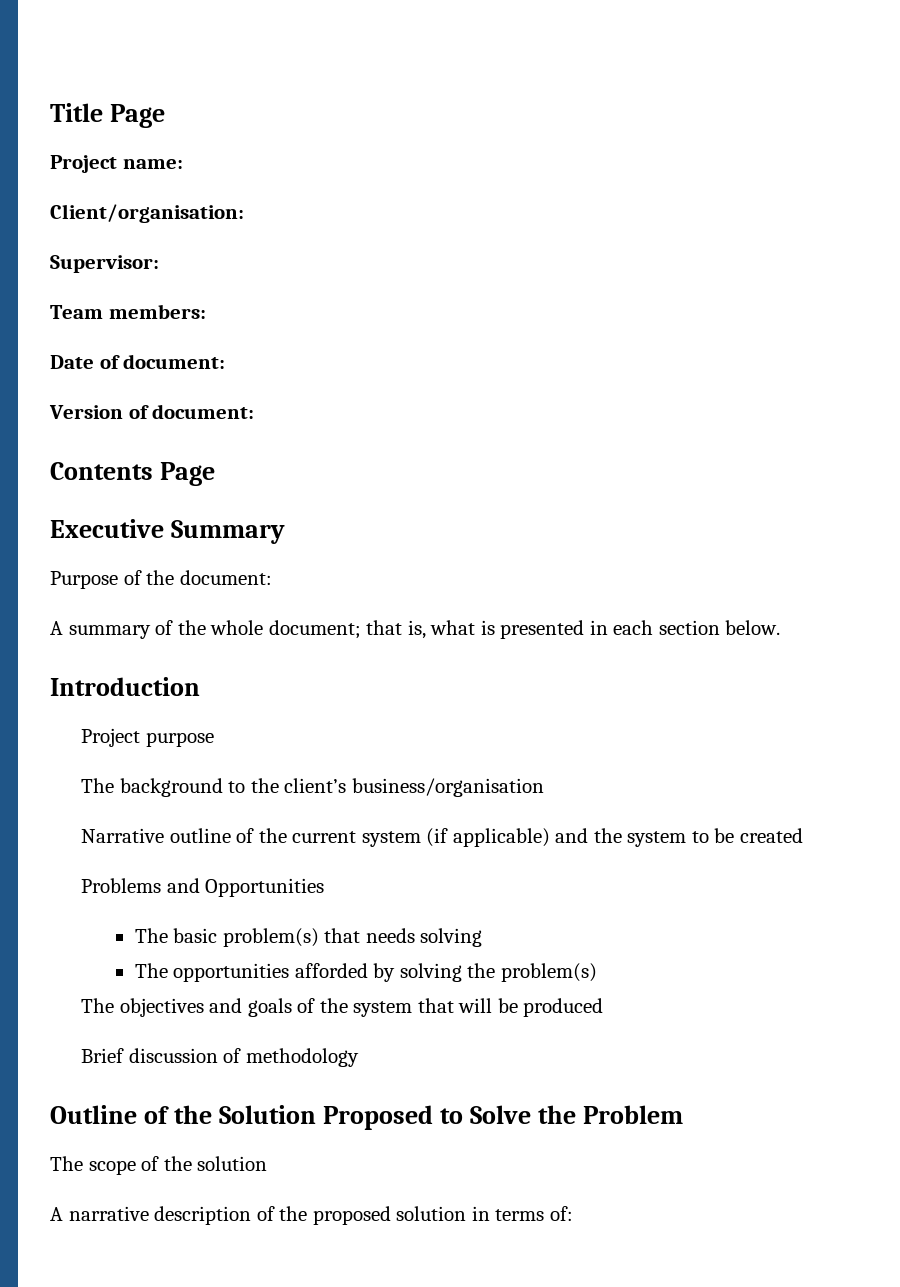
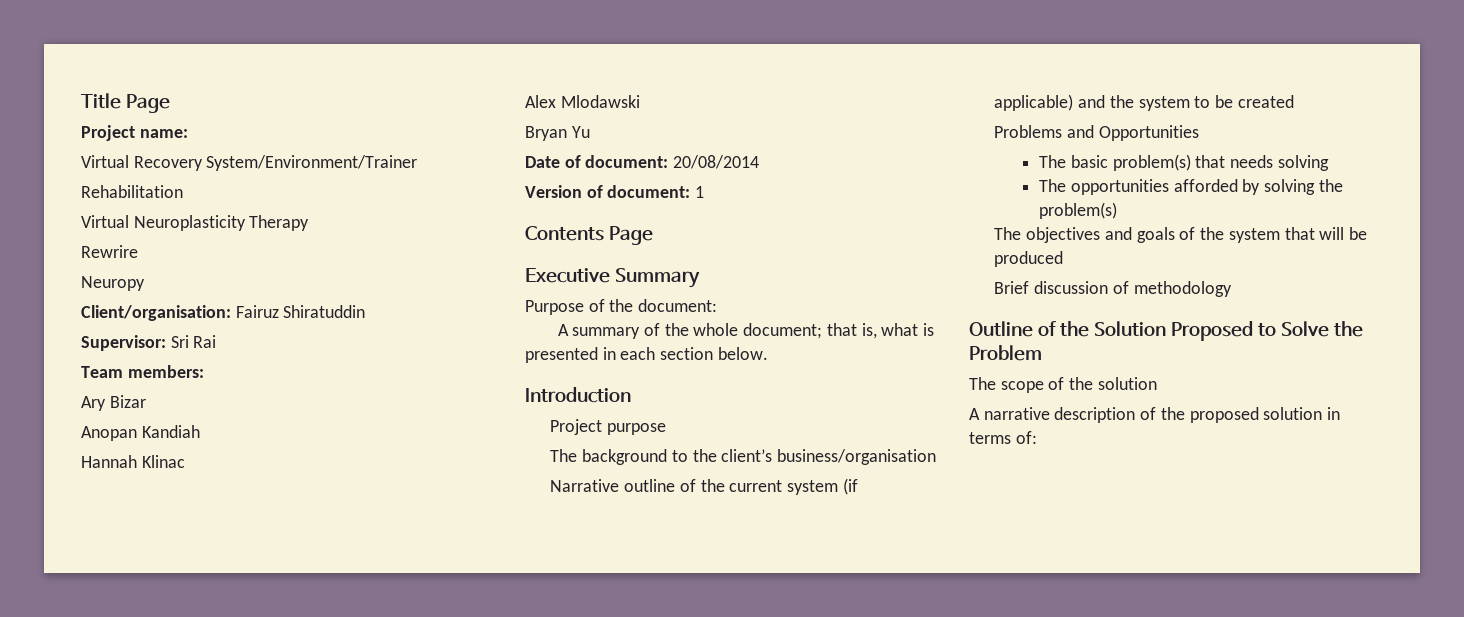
(183, 164) none -> [81,155,418,171] [81,185,183,198] [81,215,310,231] [81,245,138,258] [81,276,145,291] // Virtual Recovery System/Environment/Trainer // Rehabilitation // Virtual Neuroplasticity Therapy // Rewrire // Neuropy
(244, 213) none -> [235,305,366,318] Fairuz Shiratuddin
(159, 264) none -> [170,335,217,348] Sri Rai
(206, 311) none -> [81,395,146,411] [81,425,200,441] [81,455,185,468] [525,95,640,108] [525,126,590,141] // Ary Bizar // Anopan Kandiah // Hannah Klinac // Alex Mlodawski // Bryan Yu
(226, 361) none -> [673,155,760,169] 20/08/2014
(255, 411) none -> [695,186,705,198] 1

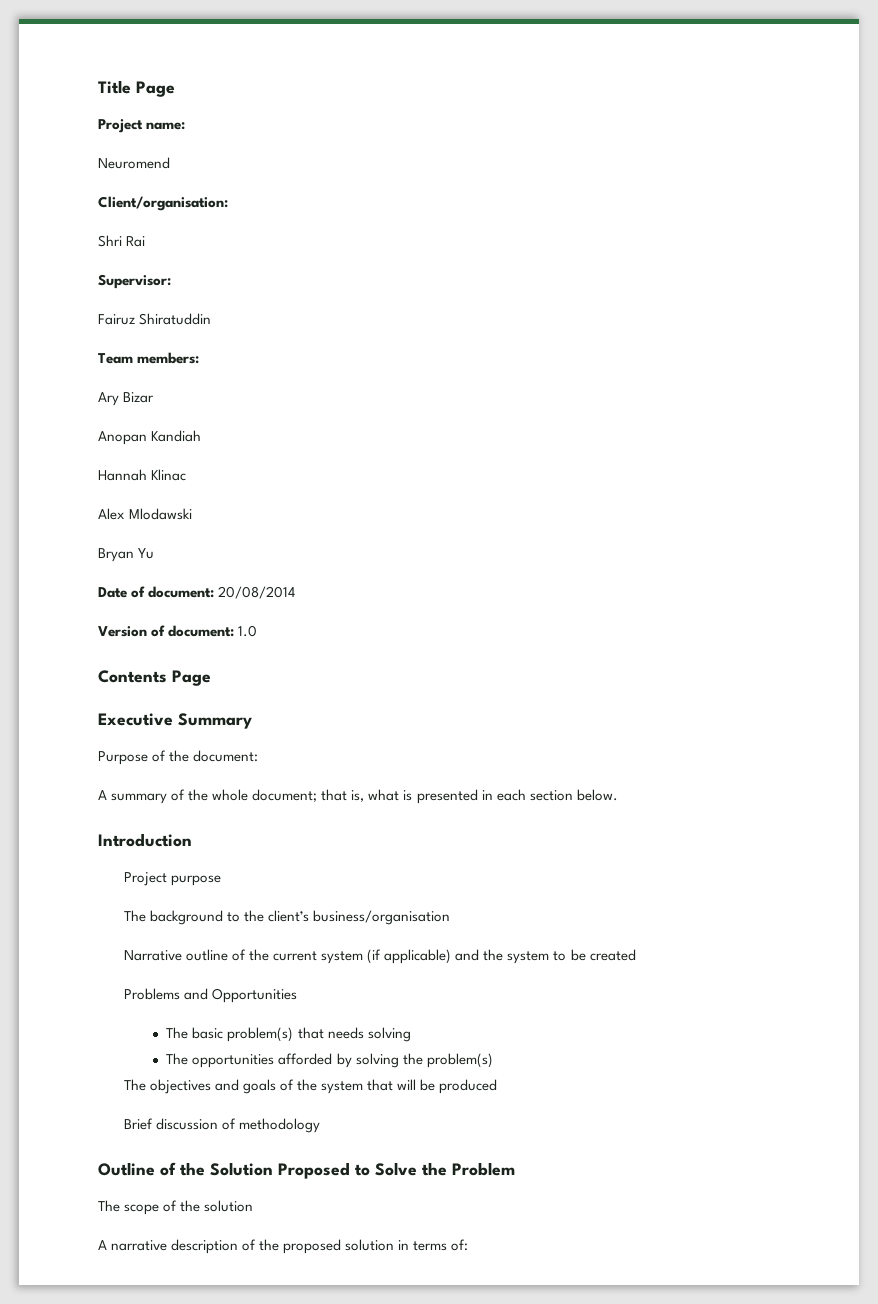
[81,155,418,171] [81,185,183,198] [81,215,310,231] [81,245,138,258] [81,276,145,291] [81,305,231,321] Virtual Recovery System/Environment/Trainer // Rehabilitation // Virtual Neuroplasticity Therapy // Rewrire // Neuropy // Client/organisation: -> [98,157,170,169] [98,196,228,211] [98,235,146,247] [98,274,171,289] Neuromend // Client/organisation: // Shri Rai // Supervisor: //
[81,335,217,351] // Supervisor: Sri Rai -> (212, 319) none
[695,186,705,198] 1 -> [238,625,258,637] 1.0

